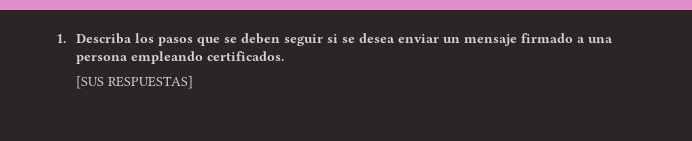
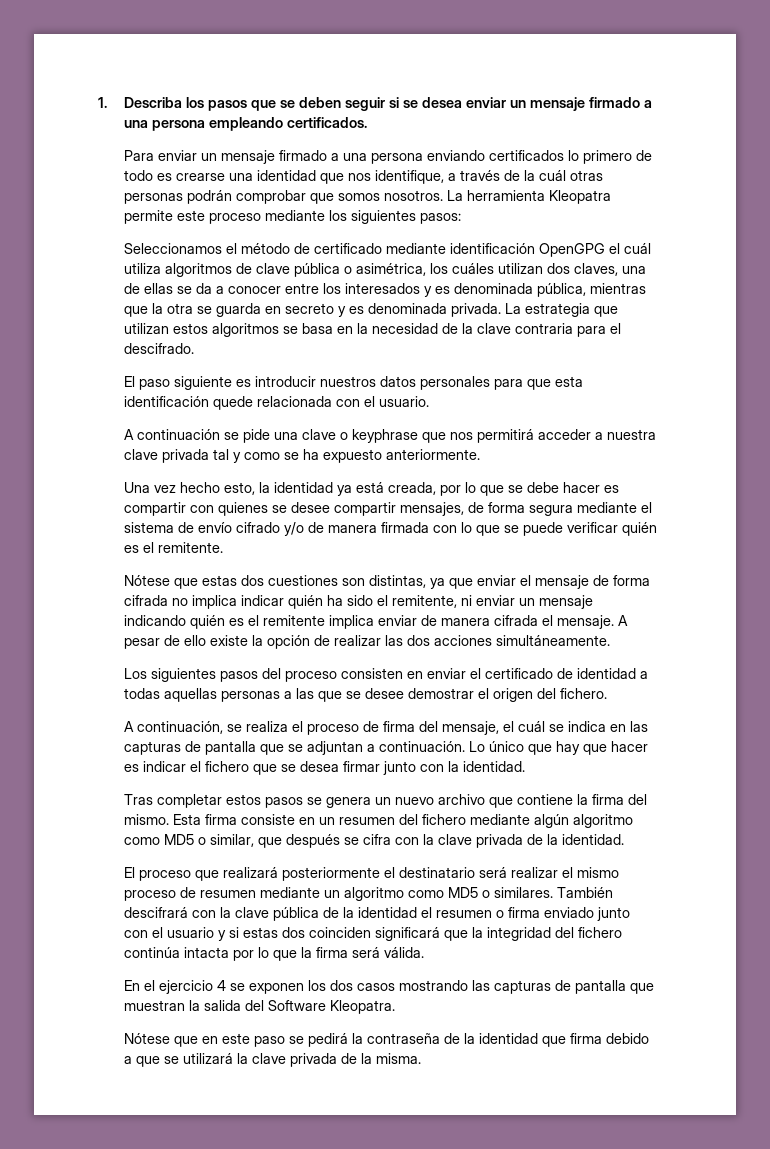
[75,76,193,89] [SUS RESPUESTAS] -> [123,150,652,164] [123,170,603,184] [123,190,611,204] [123,210,461,224] [123,243,651,257] [123,263,646,277] [123,283,646,297] [123,303,618,317] [123,323,621,337] [123,343,194,354] [123,376,583,390] [123,396,429,410] [123,429,656,443] [123,449,480,463] [123,482,619,496] [123,502,652,516] [123,522,657,536] [123,542,223,553] [123,575,650,589] [123,595,593,609] [123,615,628,629] [123,635,610,649] [123,668,648,682] [123,688,607,702] [123,721,648,735] [123,741,648,755] [123,761,525,775] [123,794,647,808] [123,814,633,828] [123,834,624,848] [123,867,619,881] [123,887,613,901] [123,907,630,921] [123,927,622,941] [123,947,424,961] [123,980,654,994] [123,1000,395,1014] [123,1033,649,1047] [123,1053,421,1067] Para enviar un mensaje firmado a una persona enviando certificados lo primero de todo es crearse una identidad que nos identifique, a través de la cuál otras personas podrán comprobar que somos nosotros. La herramienta Kleopatra permite este proceso mediante los siguientes pasos: // Seleccionamos el método de certificado mediante identificación OpenGPG el cuál utiliza algoritmos de clave pública o asimétrica, los cuáles utilizan dos claves, una de ellas se da a conocer entre los interesados y es denominada pública, mientras que la otra se guarda en secreto y es denominada privada. La estrategia que utilizan estos algoritmos se basa en la necesidad de la clave contraria para el descifrado. // El paso siguiente es introducir nuestros datos personales para que esta identificación quede relacionada con el usuario. // A continuación se pide una clave o keyphrase que nos permitirá acceder a nuestra clave privada tal y como se ha expuesto anteriormente. // Una vez hecho esto, la identidad ya está creada, por lo que se debe hacer es compartir con quienes se desee compartir mensajes, de forma segura mediante el sistema de envío cifrado y/o de manera firmada con lo que se puede verificar quién es el remitente. // Nótese que estas dos cuestiones son distintas, ya que enviar el mensaje de forma cifrada no implica indicar quién ha sido el remitente, ni enviar un mensaje indicando quién es el remitente implica enviar de manera cifrada el mensaje. A pesar de ello existe la opción de realizar las dos acciones simultáneamente. // Los siguientes pasos del proceso consisten en enviar el certificado de identidad a todas aquellas personas a las que se desee demostrar el origen del fichero. // A continuación, se realiza el proceso de firma del mensaje, el cuál se indica en las capturas de pantalla que se adjuntan a continuación. Lo único que hay que hacer es indicar el fichero que se desea firmar junto con la identidad. // Tras completar estos pasos se genera un nuevo archivo que contiene la firma del mismo. Esta firma consiste en un resumen del fichero mediante algún algoritmo como MD5 o similar, que después se cifra con la clave privada de la identidad. // El proceso que realizará posteriormente el destinatario será realizar el mismo proceso de resumen mediante un algoritmo como MD5 o similares. También descifrará con la clave pública de la identidad el resumen o firma enviado junto con el usuario y si estas dos coinciden significará que la integridad del fichero continúa intacta por lo que la firma será válida. // En el ejercicio 4 se exponen los dos casos mostrando las capturas de pantalla que muestran la salida del Software Kleopatra. // Nótese que en este paso se pedirá la contraseña de la identidad que firma debido a que se utilizará la clave privada de la misma.

